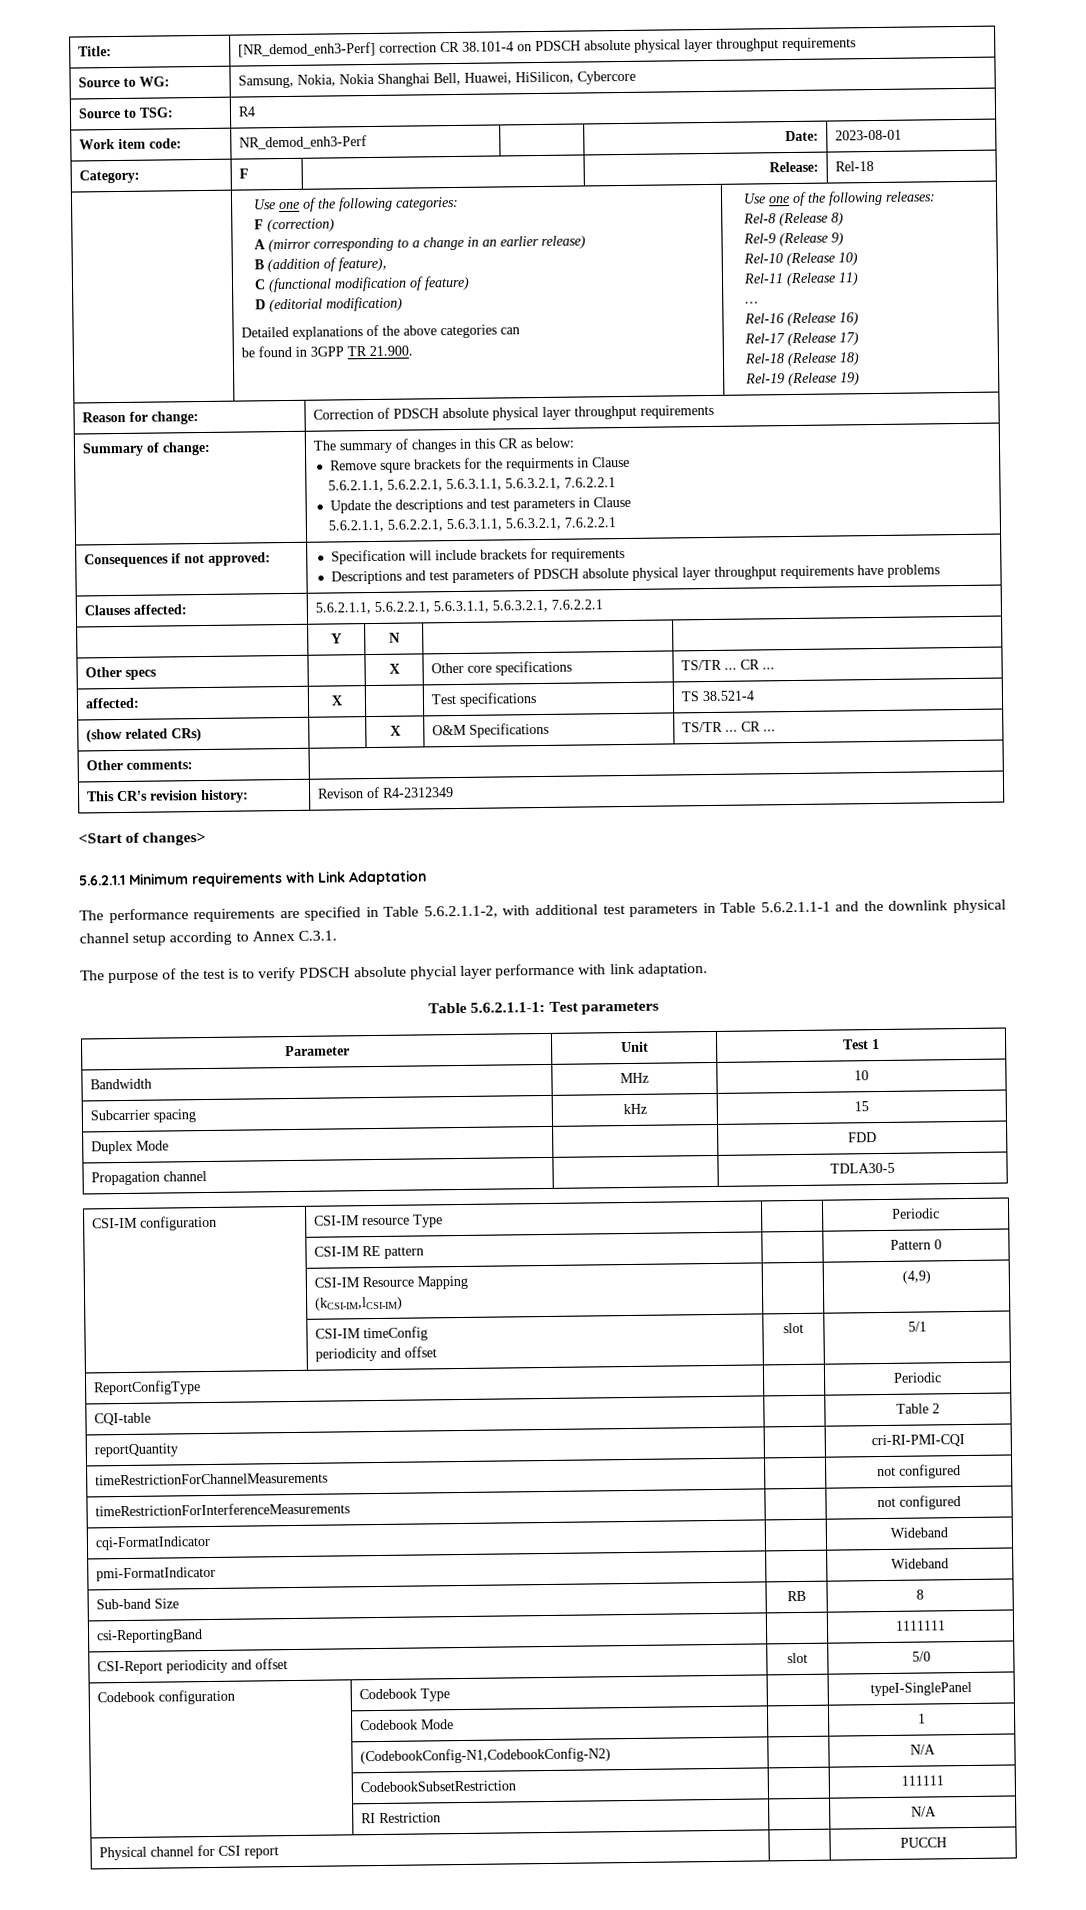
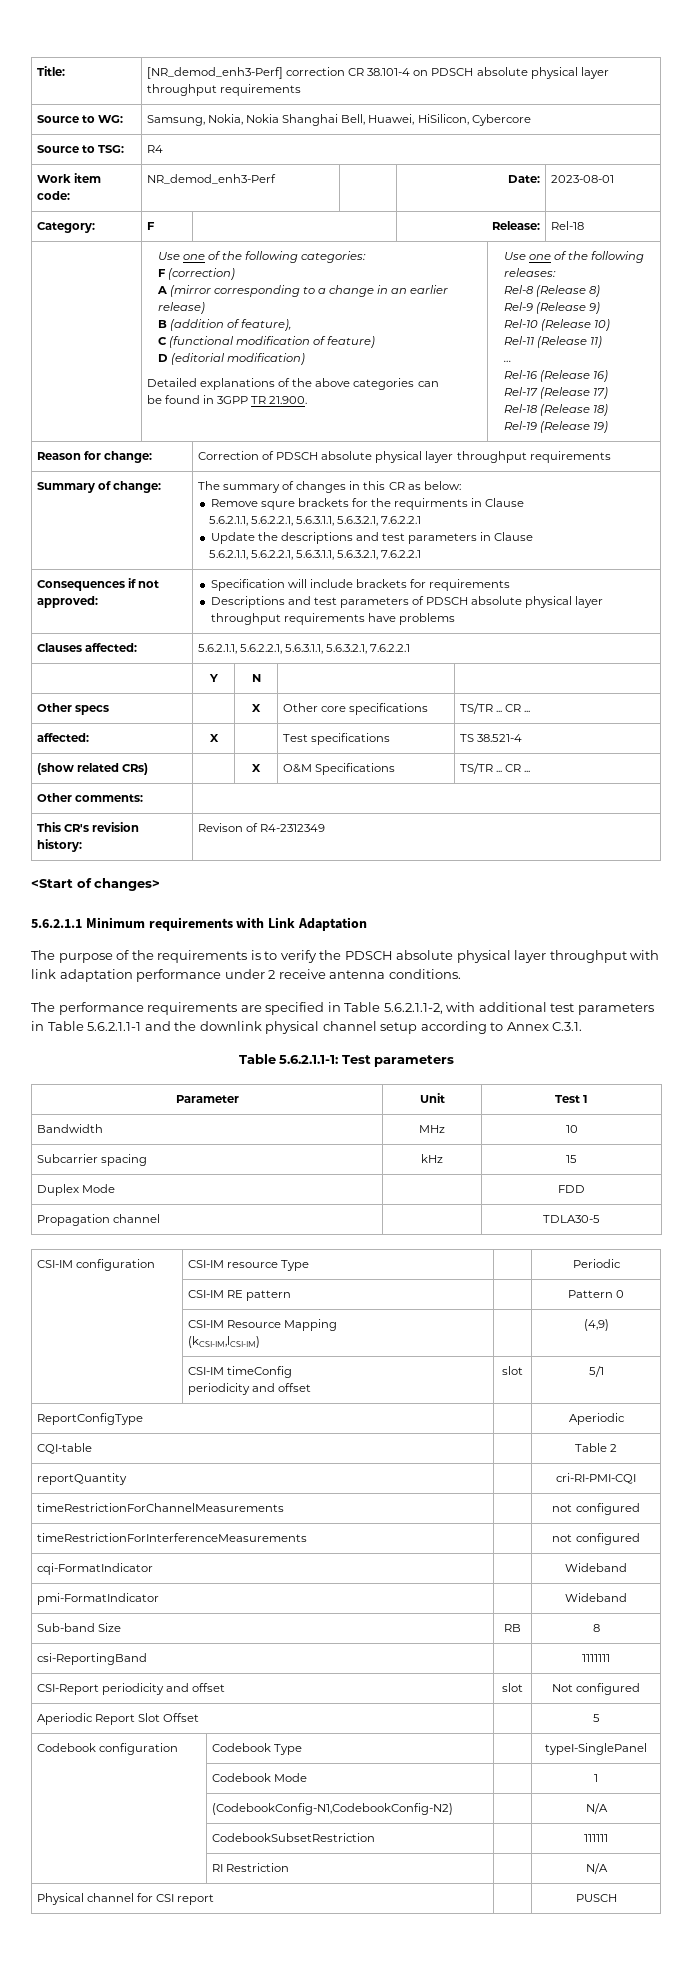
(427, 878) none -> [31,950,660,963] [31,969,461,982] // The purpose of the requirements is to verify the PDSCH absolute physical layer throughput with link adaptation performance under 2 receive antenna conditions.
[80,963,708,984] // The purpose of the test is to verify PDSCH absolute phycial layer performance with link adaptation. -> (583, 1026) none
[893,1372,942,1383] Periodic -> [568,1413,625,1425] Aperiodic
[911,1651,931,1662] 5/0 -> [551,1683,641,1695] [36,1713,200,1725] [592,1714,600,1722] Not configured // Aperiodic Report Slot Offset | | 5
[899,1837,947,1848] PUCCH -> [575,1894,617,1902] PUSCH

